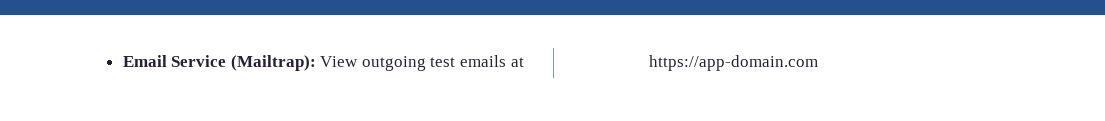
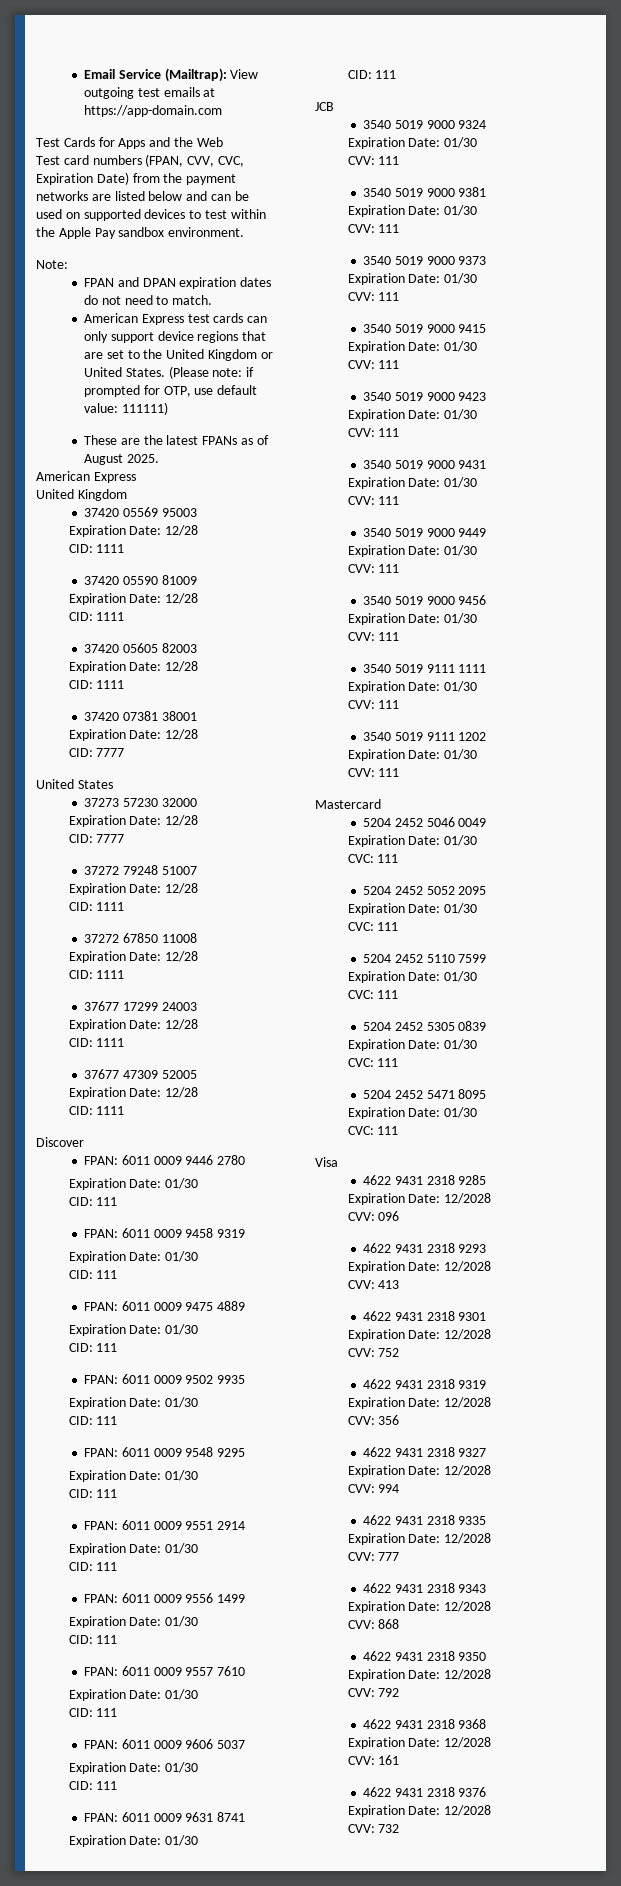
(818, 63) none -> [36,137,223,149] [36,154,244,167] [36,172,237,185] [36,191,249,201] [36,209,266,221] [36,227,245,239] [36,260,68,269] [84,277,272,289] [84,295,213,305] [84,313,268,325] [84,331,267,343] [84,349,273,361] [84,366,255,379] [84,385,258,397] [84,402,168,415] [84,435,269,445] [84,454,159,465] [36,471,136,483] [36,489,127,501] [84,507,197,517] [68,525,199,537] [68,544,125,553] [84,575,197,585] [68,593,199,605] [68,612,125,621] [84,643,197,653] [68,661,199,673] [68,680,125,689] [84,711,197,721] [68,729,199,741] [68,748,125,757] [36,779,113,789] [84,798,197,807] [68,815,199,827] [68,834,125,843] [84,865,197,875] [68,883,199,895] [68,902,125,911] [84,933,197,943] [68,951,199,963] [68,970,125,979] [84,1001,197,1011] [68,1019,199,1031] [68,1038,125,1047] [84,1069,197,1079] [68,1087,199,1099] [68,1106,125,1115] [36,1137,84,1147] [84,1155,246,1165] [68,1178,199,1190] [68,1197,118,1206] [84,1228,246,1238] [68,1251,199,1263] [68,1270,118,1279] [84,1301,246,1311] [68,1324,199,1336] [68,1343,118,1352] [84,1374,246,1384] [68,1397,199,1409] [68,1416,118,1425] [84,1447,246,1457] [68,1470,199,1482] [68,1489,118,1498] [84,1520,246,1530] [68,1543,199,1555] [68,1562,118,1571] [84,1593,246,1603] [68,1616,199,1628] [68,1635,118,1644] [84,1666,246,1676] [68,1689,199,1701] [68,1708,118,1717] [84,1739,246,1749] [68,1762,199,1774] [68,1781,118,1790] [84,1812,246,1822] [68,1835,199,1847] [347,70,397,79] [315,102,334,111] [363,120,487,129] [347,137,478,149] [347,156,400,165] [363,187,487,197] [347,205,478,217] [347,224,400,233] [363,256,487,265] [347,273,478,285] [347,292,400,301] [363,324,487,333] [347,341,478,353] [347,360,400,369] [363,392,487,401] [347,409,478,421] [347,428,400,437] [363,460,487,469] [347,477,478,489] [347,496,400,505] [363,528,487,537] [347,545,478,557] [347,564,400,573] [363,595,487,605] [347,613,478,625] [347,632,400,641] [363,664,487,673] [347,681,478,693] [347,700,400,709] [363,732,487,741] [347,749,478,761] [347,768,400,777] [315,799,381,809] [363,817,487,827] [347,835,478,847] [347,854,399,863] [363,886,487,895] [347,903,478,915] [347,922,399,931] [363,954,487,963] [347,971,478,983] [347,990,399,999] [363,1021,487,1031] [347,1039,478,1051] [347,1058,399,1067] [363,1089,487,1099] [347,1107,478,1119] [347,1126,399,1135] [315,1157,338,1167] [363,1175,487,1185] [347,1193,492,1205] [347,1211,400,1221] [363,1243,487,1253] [347,1261,492,1273] [347,1280,400,1289] [363,1311,487,1321] [347,1329,492,1341] [347,1348,400,1357] [363,1379,487,1389] [347,1397,492,1409] [347,1415,400,1425] [363,1447,487,1457] [347,1465,492,1477] [347,1484,400,1493] [363,1515,487,1525] [347,1533,492,1545] [347,1552,400,1561] [363,1583,487,1593] [347,1601,492,1613] [347,1619,400,1629] [363,1651,487,1661] [347,1669,492,1681] [347,1688,400,1697] [363,1719,487,1729] [347,1737,492,1749] [347,1755,400,1765] [363,1787,487,1797] [347,1805,492,1817] [347,1824,400,1833] // Test Cards for Apps and the Web // Test card numbers (FPAN, CVV, CVC, Expiration Date) from the payment networks are listed below and can be used on supported devices to test within the Apple Pay sandbox environment. // Note: // FPAN and DPAN expiration dates do not need to match. // American Express test cards can only support device regions that are set to the United Kingdom or United States. (Please note: if prompted for OTP, use default value: 111111) // These are the latest FPANs as of August 2025. // American Express // United Kingdom // 37420 05569 95003 // Expiration Date: 12/28 // CID: 1111 // 37420 05590 81009 // Expiration Date: 12/28 // CID: 1111 // 37420 05605 82003 // Expiration Date: 12/28 // CID: 1111 // 37420 07381 38001 // Expiration Date: 12/28 // CID: 7777 // United States // 37273 57230 32000 // Expiration Date: 12/28 // CID: 7777 // 37272 79248 51007 // Expiration Date: 12/28 // CID: 1111 // 37272 67850 11008 // Expiration Date: 12/28 // CID: 1111 // 37677 17299 24003 // Expiration Date: 12/28 // CID: 1111 // 37677 47309 52005 // Expiration Date: 12/28 // CID: 1111 // Discover // FPAN: 6011 0009 9446 2780 // Expiration Date: 01/30 // CID: 111 // FPAN: 6011 0009 9458 9319 // Expiration Date: 01/30 // CID: 111 // FPAN: 6011 0009 9475 4889 // Expiration Date: 01/30 // CID: 111 // FPAN: 6011 0009 9502 9935 // Expiration Date: 01/30 // CID: 111 // FPAN: 6011 0009 9548 9295 // Expiration Date: 01/30 // CID: 111 // FPAN: 6011 0009 9551 2914 // Expiration Date: 01/30 // CID: 111 // FPAN: 6011 0009 9556 1499 // Expiration Date: 01/30 // CID: 111 // FPAN: 6011 0009 9557 7610 // Expiration Date: 01/30 // CID: 111 // FPAN: 6011 0009 9606 5037 // Expiration Date: 01/30 // CID: 111 // FPAN: 6011 0009 9631 8741 // Expiration Date: 01/30 // CID: 111 // JCB // 3540 5019 9000 9324 // Expiration Date: 01/30 // CVV: 111 // 3540 5019 9000 9381 // Expiration Date: 01/30 // CVV: 111 // 3540 5019 9000 9373 // Expiration Date: 01/30 // CVV: 111 // 3540 5019 9000 9415 // Expiration Date: 01/30 // CVV: 111 // 3540 5019 9000 9423 // Expiration Date: 01/30 // CVV: 111 // 3540 5019 9000 9431 // Expiration Date: 01/30 // CVV: 111 // 3540 5019 9000 9449 // Expiration Date: 01/30 // CVV: 111 // 3540 5019 9000 9456 // Expiration Date: 01/30 // CVV: 111 // 3540 5019 9111 1111 // Expiration Date: 01/30 // CVV: 111 // 3540 5019 9111 1202 // Expiration Date: 01/30 // CVV: 111 // Mastercard // 5204 2452 5046 0049 // Expiration Date: 01/30 // CVC: 111 // 5204 2452 5052 2095 // Expiration Date: 01/30 // CVC: 111 // 5204 2452 5110 7599 // Expiration Date: 01/30 // CVC: 111 // 5204 2452 5305 0839 // Expiration Date: 01/30 // CVC: 111 // 5204 2452 5471 8095 // Expiration Date: 01/30 // CVC: 111 // Visa // 4622 9431 2318 9285 // Expiration Date: 12/2028 // CVV: 096 // 4622 9431 2318 9293 // Expiration Date: 12/2028 // CVV: 413 // 4622 9431 2318 9301 // Expiration Date: 12/2028 // CVV: 752 // 4622 9431 2318 9319 // Expiration Date: 12/2028 // CVV: 356 // 4622 9431 2318 9327 // Expiration Date: 12/2028 // CVV: 994 // 4622 9431 2318 9335 // Expiration Date: 12/2028 // CVV: 777 // 4622 9431 2318 9343 // Expiration Date: 12/2028 // CVV: 868 // 4622 9431 2318 9350 // Expiration Date: 12/2028 // CVV: 792 // 4622 9431 2318 9368 // Expiration Date: 12/2028 // CVV: 161 // 4622 9431 2318 9376 // Expiration Date: 12/2028 // CVV: 732

